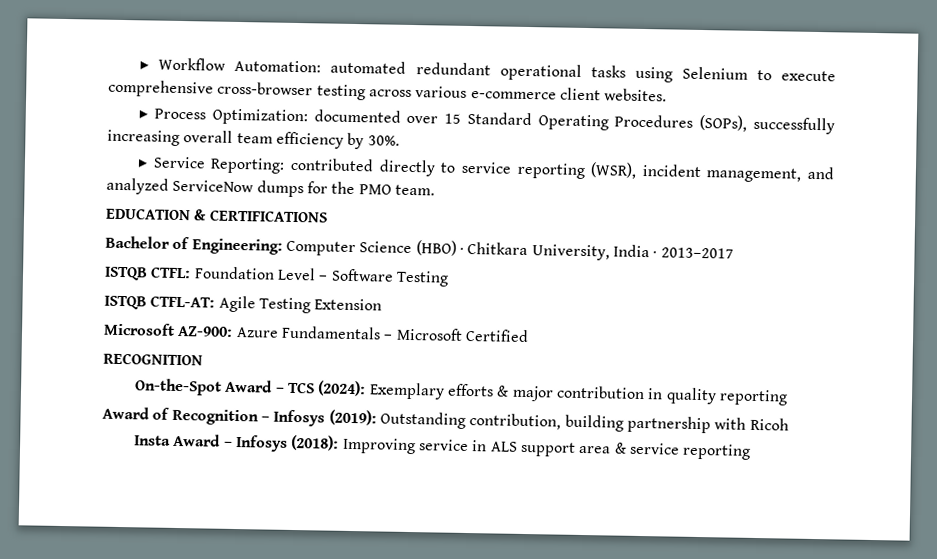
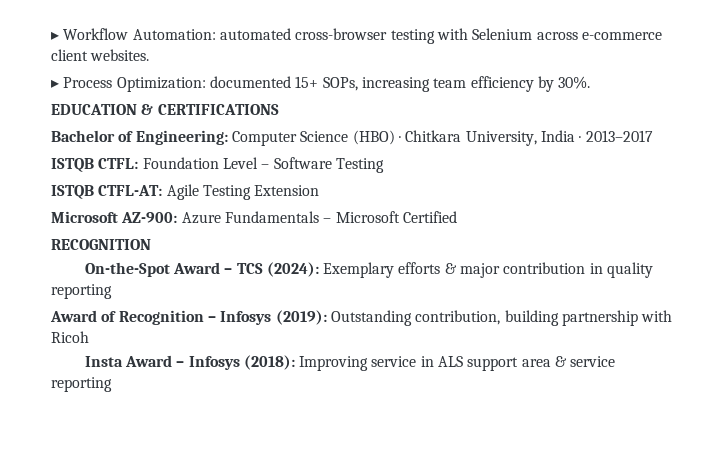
[415,62,837,83] [108,79,468,101] redundant operational tasks using Selenium to execute comprehensive cross-browser testing across various -> [295,28,578,44] cross-browser testing with Selenium across
[406,111,836,135] [107,129,400,150] [138,156,834,183] [106,177,435,198] over 15 Standard Operating Procedures (SOPs), successfully increasing overall team efficiency by 30%. // ▸ Service Reporting: contributed directly to service reporting (WSR), incident management, and analyzed ServiceNow dumps for the PMO team. -> [295,76,591,92] 15+ SOPs, increasing team efficiency by 30%.

